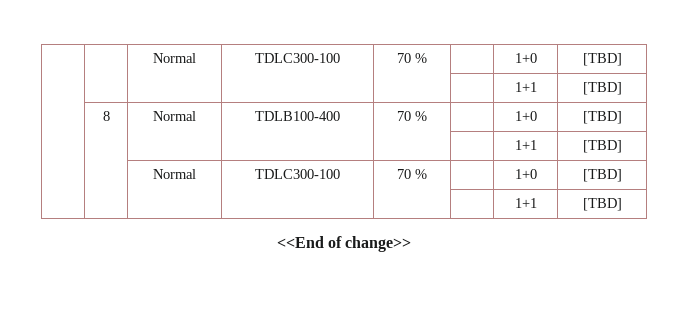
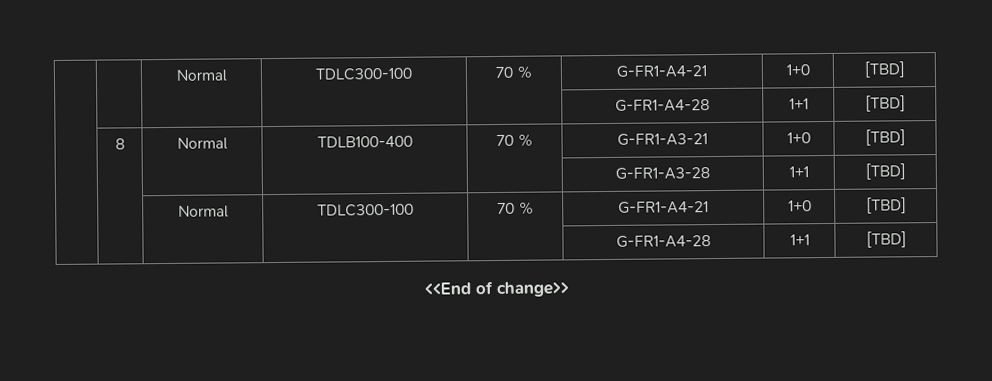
[153,53,196,63] [255,53,340,63] [397,53,427,63] [514,53,537,63] [582,53,622,66] | | Normal | TDLC300-100 | 70 % | | 1+0 | [TBD] // | | | | | -> [175,69,227,82] [315,67,412,81] [495,65,532,79] [616,65,707,78] [785,64,810,76] [863,61,905,78] [615,99,710,112] | | Normal | TDLC300-100 | 70 % | G-FR1-A4-21 | 1+0 | [TBD] // | | | | | G-FR1-A4-28
[514,111,537,121] [582,111,622,124] | 1+0 | [TBD] // | | | | | -> [617,133,708,146] [786,132,811,144] [864,129,906,146] [615,167,710,180] G-FR1-A3-21 | 1+0 | [TBD] // | | | | | G-FR1-A3-28
[514,169,537,179] [582,169,622,182] | 1+0 | [TBD] // | | | | | -> [618,201,709,214] [787,200,812,212] [865,197,907,214] [616,235,711,248] G-FR1-A4-21 | 1+0 | [TBD] // | | | | | G-FR1-A4-28

